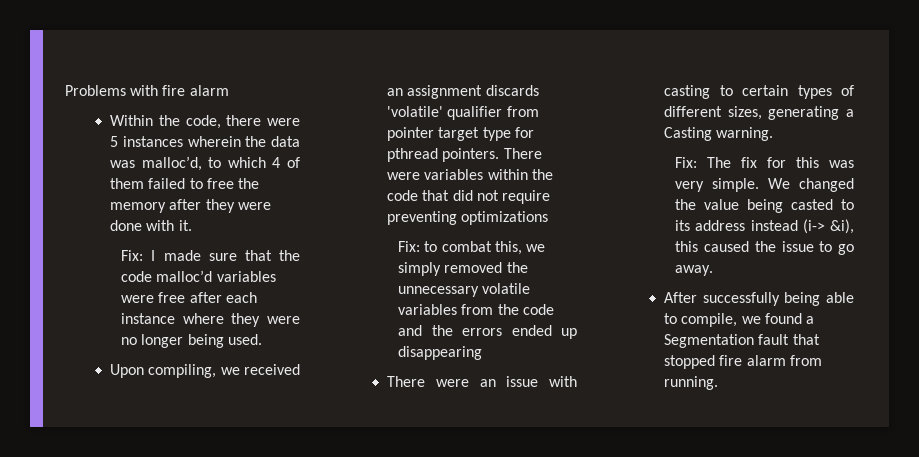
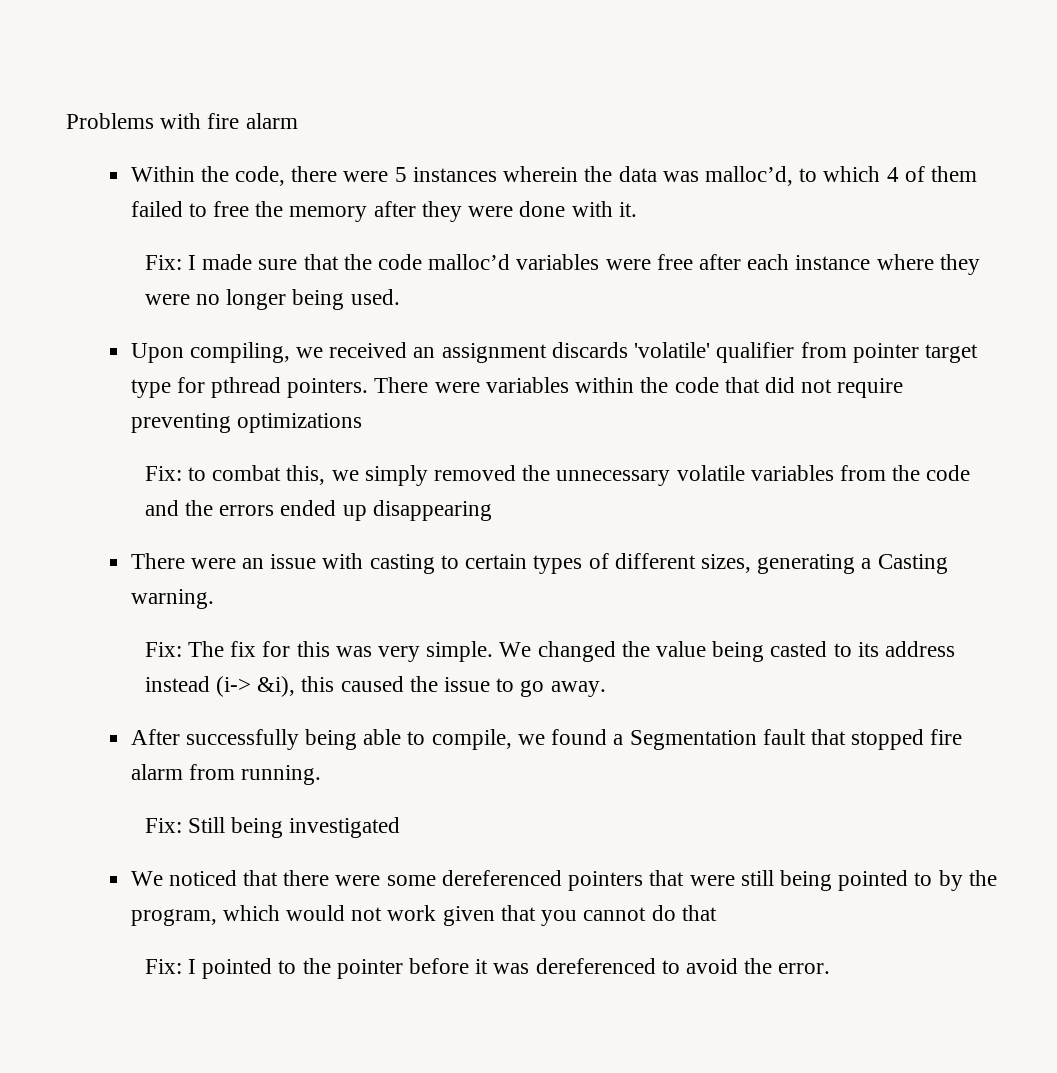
(719, 383) none -> [144,817,401,838] [130,870,997,891] [130,905,717,926] [144,958,831,979] // Fix: Still being investigated // We noticed that there were some dereferenced pointers that were still being pointed to by the program, which would not work given that you cannot do that // Fix: I pointed to the pointer before it was dereferenced to avoid the error.

